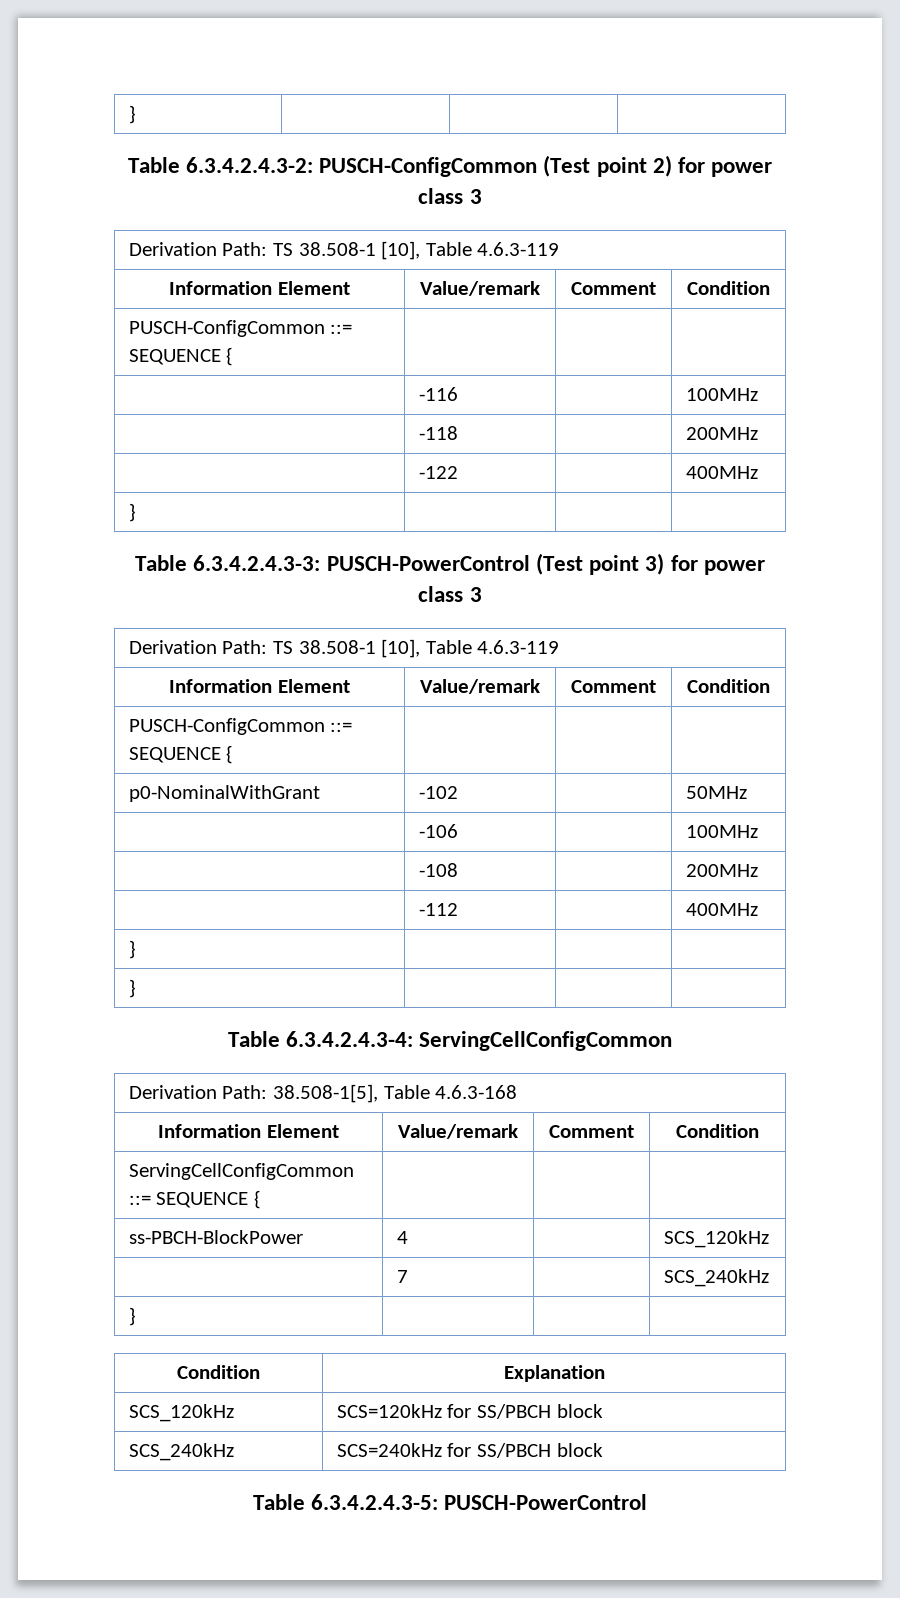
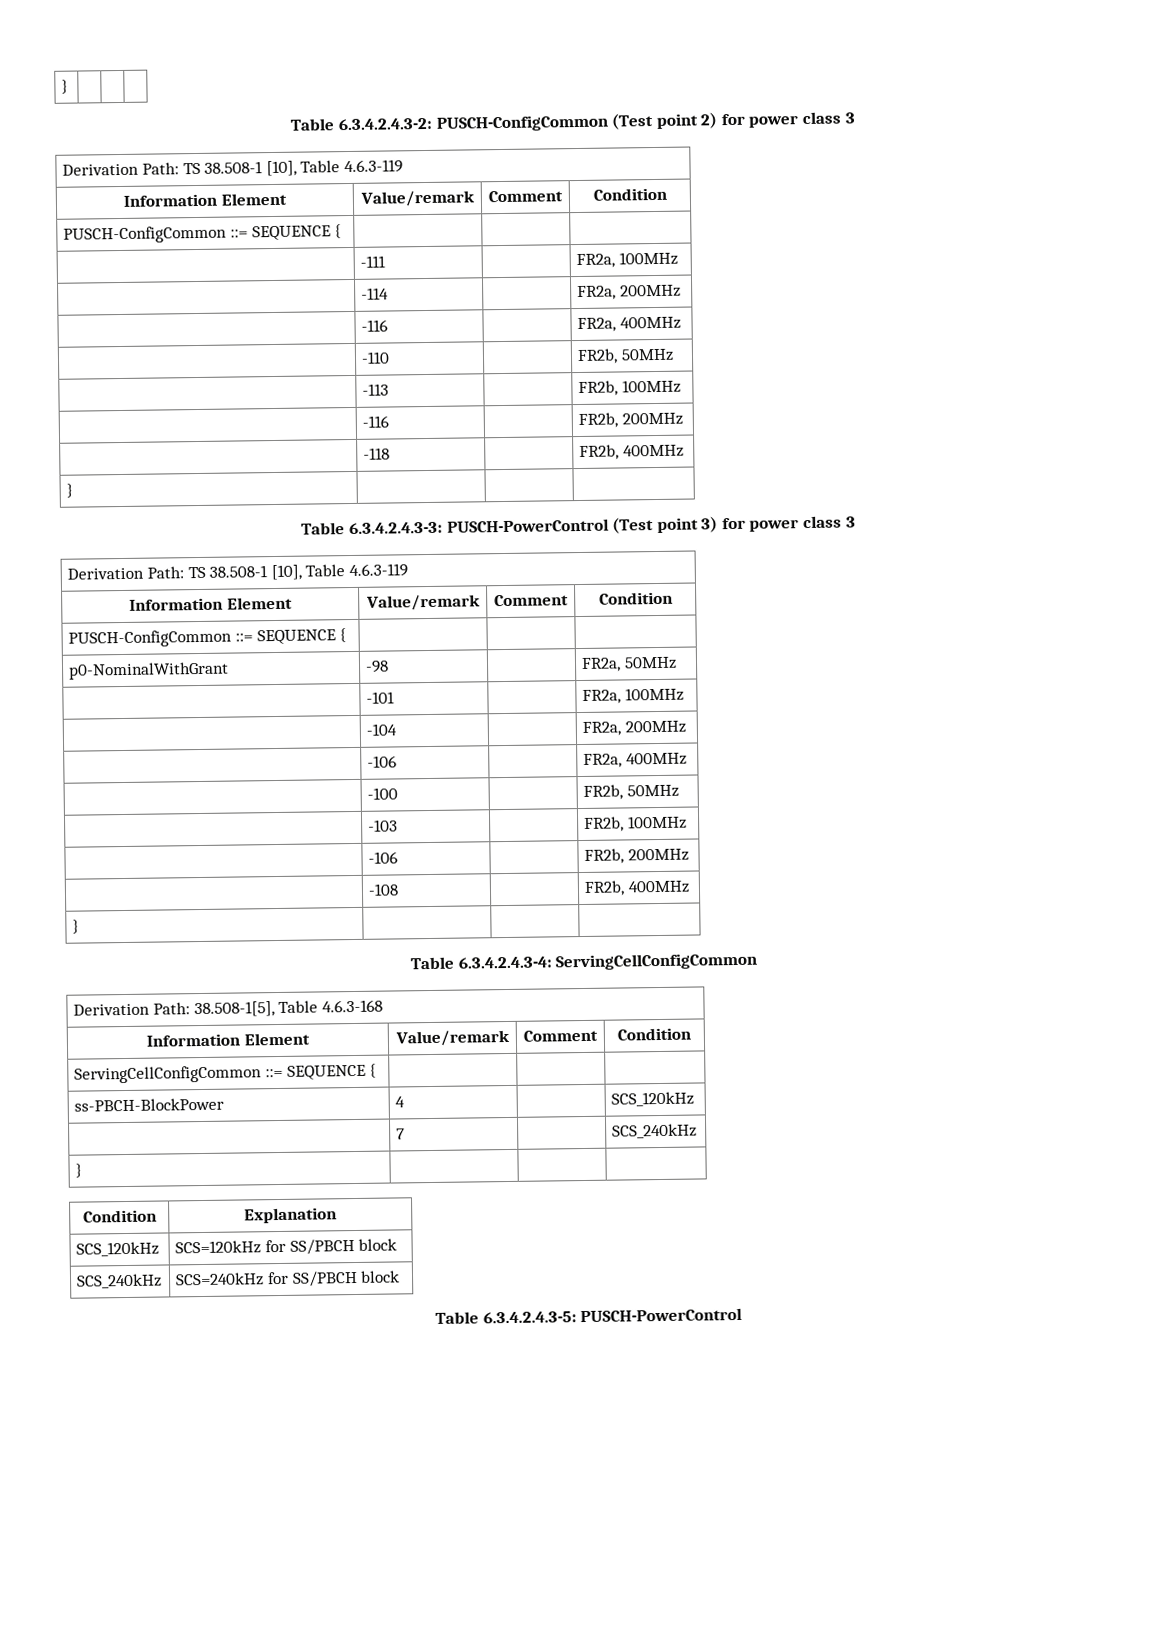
[418,387,458,401] [685,388,758,401] -116 | | 100MHz -> [360,255,387,268] [576,251,678,269] [361,287,390,300] [577,284,681,301] [361,319,389,332] [577,316,681,333] [361,351,391,364] [577,348,674,365] [362,383,390,396] [578,379,681,397] [362,415,390,428] [578,412,683,429] -111 | | FR2a, 100MHz // | -114 | | FR2a, 200MHz // | -116 | | FR2a, 400MHz // | -110 | | FR2b, 50MHz // | -113 | | FR2b, 100MHz // | -116 | | FR2b, 200MHz
[685,427,758,440] [418,466,458,479] 200MHz // | -122 | | -> [579,444,620,461] FR2b,
[418,786,458,799] [685,786,747,799] [418,824,458,838] [685,825,758,838] -102 | | 50MHz // | -106 | | 100MHz -> [365,660,390,673] [581,656,677,672] [366,691,396,704] [582,687,684,704] [366,723,398,736] [582,720,686,736] [367,755,398,768] [583,752,687,768] [367,787,399,800] [583,784,679,800] [368,819,399,832] [584,815,687,832] [368,851,399,864] [584,848,689,864] -98 | | FR2a, 50MHz // | -101 | | FR2a, 100MHz // | -104 | | FR2a, 200MHz // | -106 | | FR2a, 400MHz // | -100 | | FR2b, 50MHz // | -103 | | FR2b, 100MHz // | -106 | | FR2b, 200MHz
[685,864,758,877] [418,903,458,916] [685,903,758,916] [128,940,136,959] [128,979,136,998] 200MHz // | -112 | | 400MHz // } | | | // } | | | -> [584,880,690,896] [72,919,81,934] FR2b, 400MHz // } | | |

